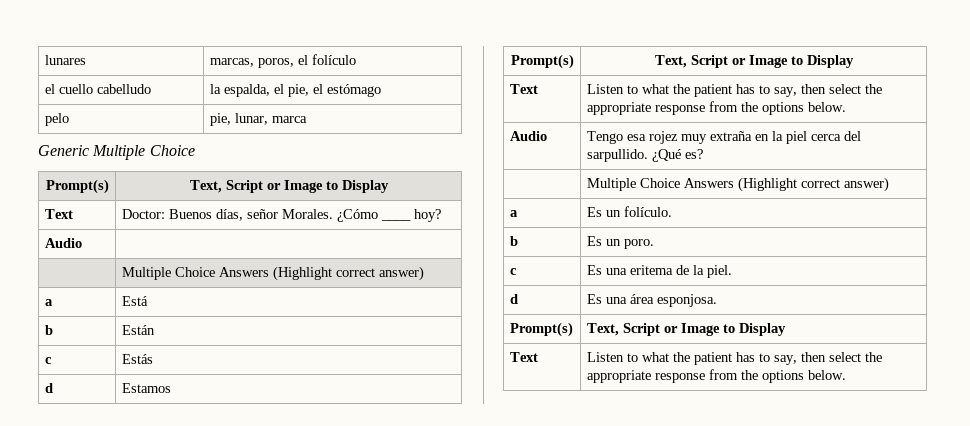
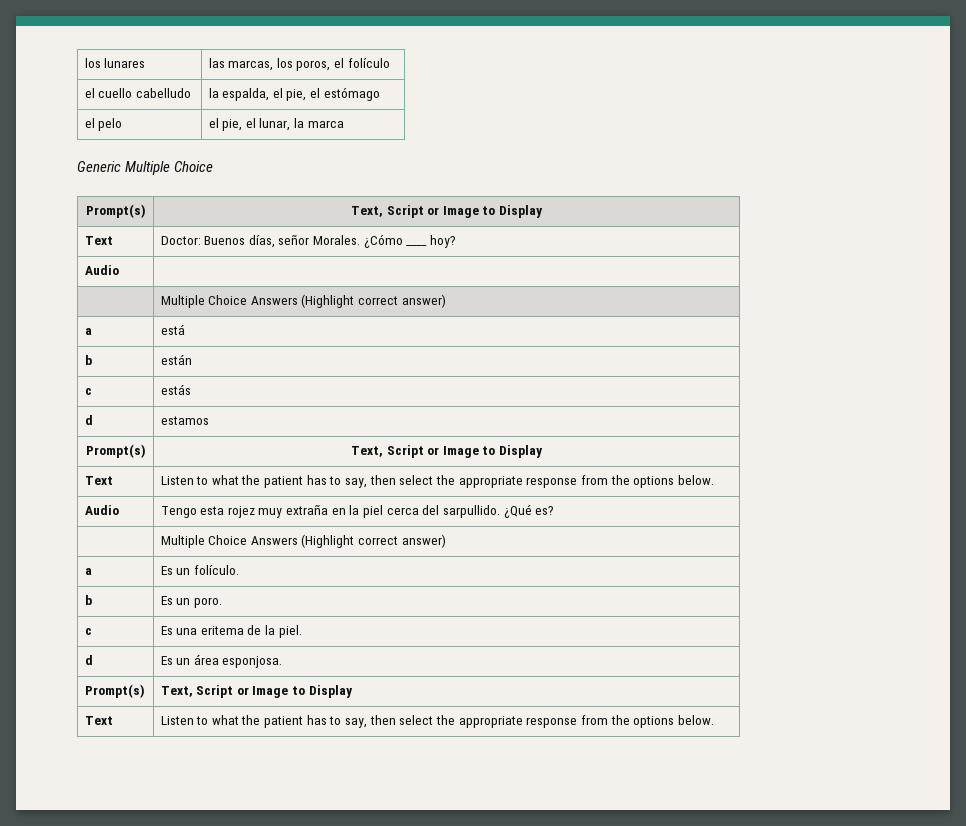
(44, 60) none -> [84,58,101,68] los
[209,58,254,67] marcas, -> [208,58,293,71] las marcas, los
(381, 90) none -> [84,118,95,128] el
[209,113,268,126] pie, lunar, -> [208,118,305,131] el pie, el lunar, la
[121,296,148,306] [44,325,53,335] [121,325,155,335] [44,357,52,364] [121,354,153,364] [44,383,53,393] [121,383,171,393] Está // b | Están // c | Estás // d | Estamos -> [160,324,185,335] [84,355,92,365] [160,354,192,365] [84,388,92,395] [160,384,191,395] [84,415,93,425] [160,416,209,425] está // b | están // c | estás // d | estamos
[626,134,646,141] esa -> [200,506,225,515] esta
[605,297,627,304] una -> [176,658,191,665] un

